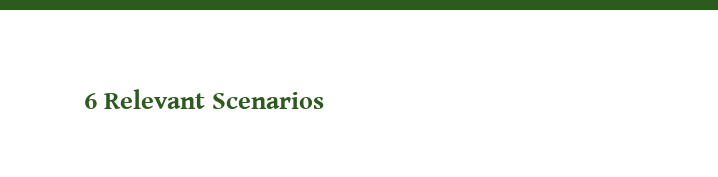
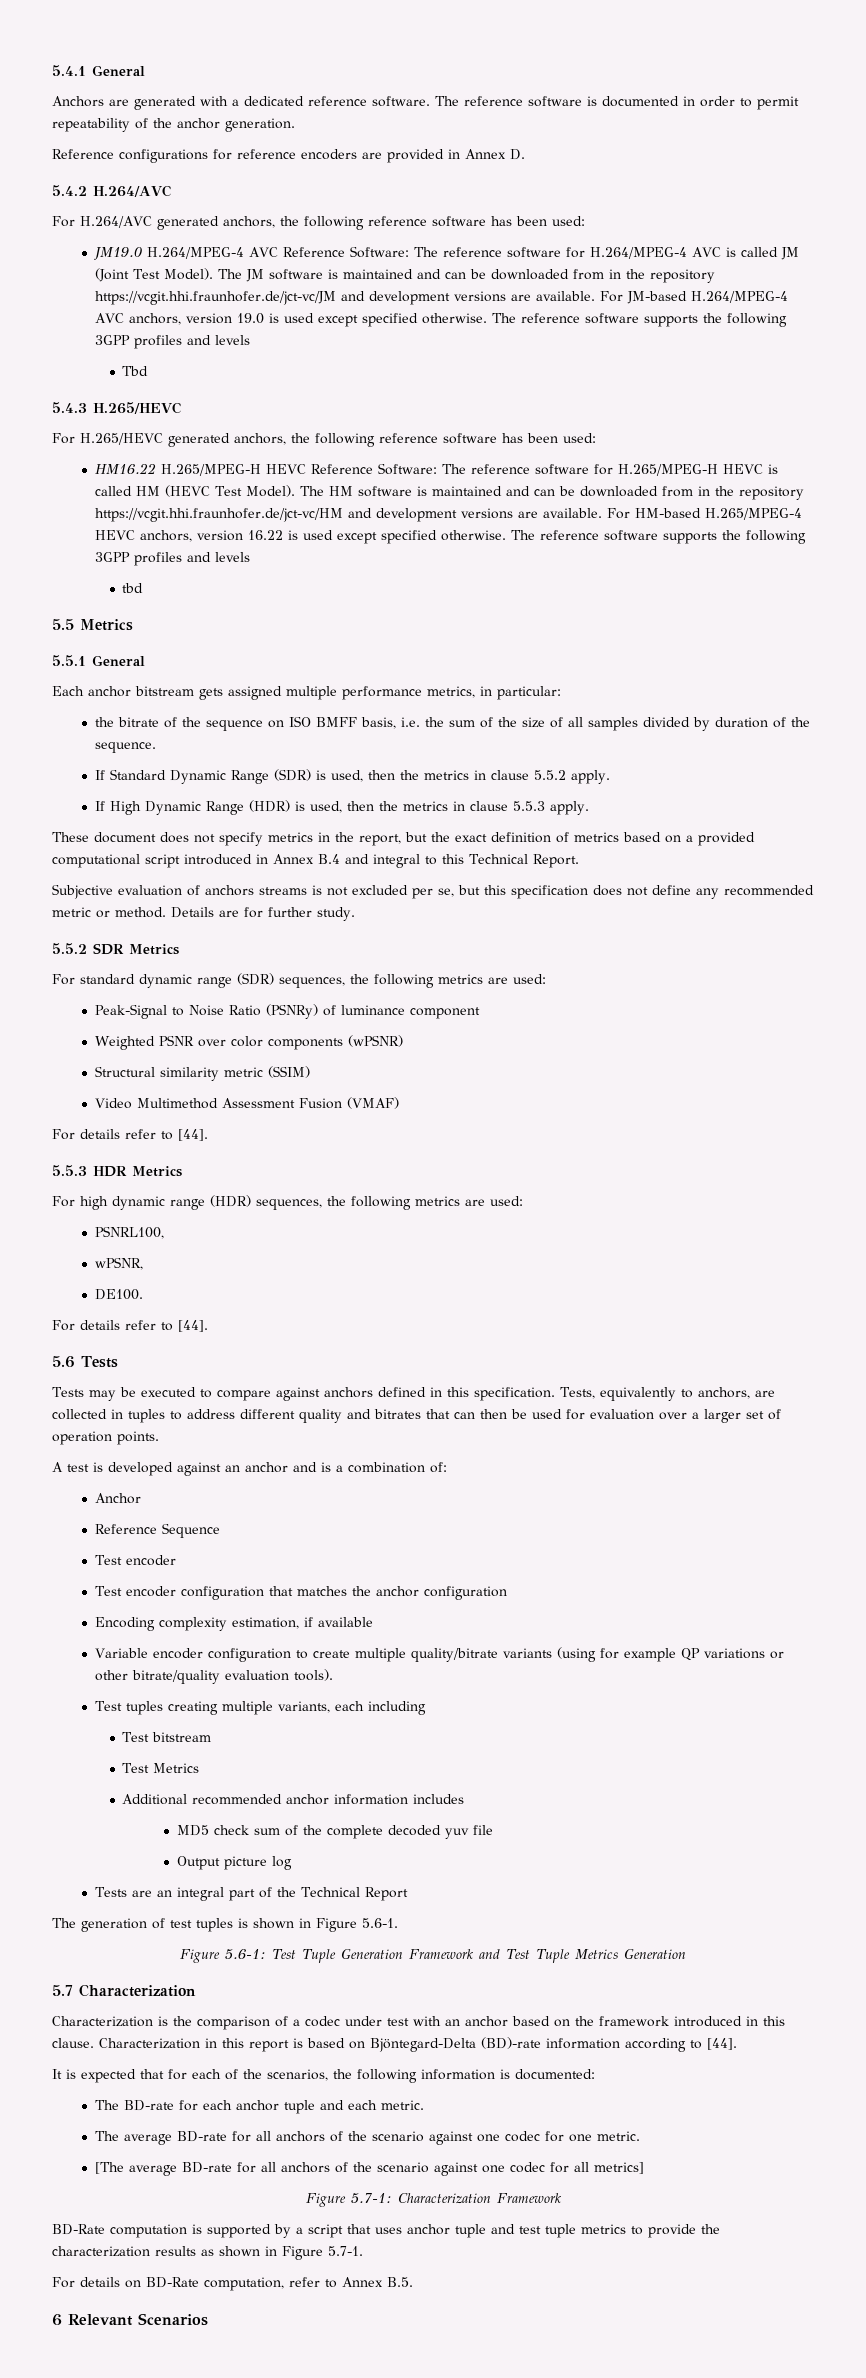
(84, 101) none -> [52,65,145,76] [52,96,799,110] [52,118,295,132] [52,149,525,163] [52,185,171,197] [52,216,585,230] [93,246,799,260] [94,268,715,283] [94,291,788,305] [94,313,787,327] [94,335,250,349] [122,366,149,376] [52,402,181,414] [52,433,596,447] [94,463,778,476] [94,485,804,500] [94,508,802,522] [94,530,806,544] [94,552,250,566] [122,583,144,593] [52,619,133,631] [52,655,145,666] [52,686,561,700] [94,716,810,731] [94,742,156,753] [94,769,610,784] [94,800,589,815] [52,832,755,846] [52,854,579,868] [52,884,814,899] [52,907,355,921] [52,943,179,955] [52,973,546,988] [94,1004,480,1019] [94,1035,403,1050] [94,1066,310,1081] [94,1097,399,1109] [52,1129,208,1141] [52,1165,182,1177] [52,1195,523,1210] [94,1226,164,1239] [94,1257,143,1270] [94,1289,143,1300] [52,1320,208,1332] [52,1356,118,1368] [52,1387,775,1401] [52,1409,781,1423] [52,1431,159,1445] [52,1462,447,1476] [94,1493,141,1504] [94,1523,220,1538] [94,1555,176,1566] [94,1586,507,1600] [94,1617,373,1631] [94,1647,784,1662] [94,1669,333,1684] [94,1701,426,1715] [122,1732,212,1742] [122,1763,200,1773] [122,1794,465,1805] [176,1825,493,1839] [176,1856,292,1870] [94,1887,408,1901] [52,1918,398,1932] [180,1949,686,1963] [52,1984,196,1997] [52,2016,785,2030] [52,2037,737,2052] [52,2069,595,2083] [94,2100,424,2114] [94,2131,640,2145] [94,2162,644,2176] [305,2193,562,2207] [52,2224,720,2238] [52,2246,363,2260] [52,2277,413,2291] 5.4.1 General // Anchors are generated with a dedicated reference software. The reference software is documented in order to permit repeatability of the anchor generation. // Reference configurations for reference encoders are provided in Annex D. // 5.4.2 H.264/AVC // For H.264/AVC generated anchors, the following reference software has been used: // JM19.0 H.264/MPEG-4 AVC Reference Software: The reference software for H.264/MPEG-4 AVC is called JM (Joint Test Model). The JM software is maintained and can be downloaded from in the repository https://vcgit.hhi.fraunhofer.de/jct-vc/JM and development versions are available. For JM-based H.264/MPEG-4 AVC anchors, version 19.0 is used except specified otherwise. The reference software supports the following 3GPP profiles and levels // Tbd // 5.4.3 H.265/HEVC // For H.265/HEVC generated anchors, the following reference software has been used: // HM16.22 H.265/MPEG-H HEVC Reference Software: The reference software for H.265/MPEG-H HEVC is called HM (HEVC Test Model). The HM software is maintained and can be downloaded from in the repository https://vcgit.hhi.fraunhofer.de/jct-vc/HM and development versions are available. For HM-based H.265/MPEG-4 HEVC anchors, version 16.22 is used except specified otherwise. The reference software supports the following 3GPP profiles and levels // tbd // 5.5 Metrics // 5.5.1 General // Each anchor bitstream gets assigned multiple performance metrics, in particular: // the bitrate of the sequence on ISO BMFF basis, i.e. the sum of the size of all samples divided by duration of the sequence. // If Standard Dynamic Range (SDR) is used, then the metrics in clause 5.5.2 apply. // If High Dynamic Range (HDR) is used, then the metrics in clause 5.5.3 apply. // These document does not specify metrics in the report, but the exact definition of metrics based on a provided computational script introduced in Annex B.4 and integral to this Technical Report. // Subjective evaluation of anchors streams is not excluded per se, but this specification does not define any recommended metric or method. Details are for further study. // 5.5.2 SDR Metrics // For standard dynamic range (SDR) sequences, the following metrics are used: // Peak-Signal to Noise Ratio (PSNRy) of luminance component // Weighted PSNR over color components (wPSNR) // Structural similarity metric (SSIM) // Video Multimethod Assessment Fusion (VMAF) // For details refer to [44]. // 5.5.3 HDR Metrics // For high dynamic range (HDR) sequences, the following metrics are used: // PSNRL100, // wPSNR, // DE100. // For details refer to [44]. // 5.6 Tests // Tests may be executed to compare against anchors defined in this specification. Tests, equivalently to anchors, are collected in tuples to address different quality and bitrates that can then be used for evaluation over a larger set of operation points. // A test is developed against an anchor and is a combination of: // Anchor // Reference Sequence // Test encoder // Test encoder configuration that matches the anchor configuration // Encoding complexity estimation, if available // Variable encoder configuration to create multiple quality/bitrate variants (using for example QP variations or other bitrate/quality evaluation tools). // Test tuples creating multiple variants, each including // Test bitstream // Test Metrics // Additional recommended anchor information includes // MD5 check sum of the complete decoded yuv file // Output picture log // Tests are an integral part of the Technical Report // The generation of test tuples is shown in Figure 5.6-1. // Figure 5.6-1: Test Tuple Generation Framework and Test Tuple Metrics Generation // 5.7 Characterization // Characterization is the comparison of a codec under test with an anchor based on the framework introduced in this clause. Characterization in this report is based on Bjöntegard-Delta (BD)-rate information according to [44]. // It is expected that for each of the scenarios, the following information is documented: // The BD-rate for each anchor tuple and each metric. // The average BD-rate for all anchors of the scenario against one codec for one metric. // [The average BD-rate for all anchors of the scenario against one codec for all metrics] // Figure 5.7-1: Characterization Framework // BD-Rate computation is supported by a script that uses anchor tuple and test tuple metrics to provide the characterization results as shown in Figure 5.7-1. // For details on BD-Rate computation, refer to Annex B.5. //

